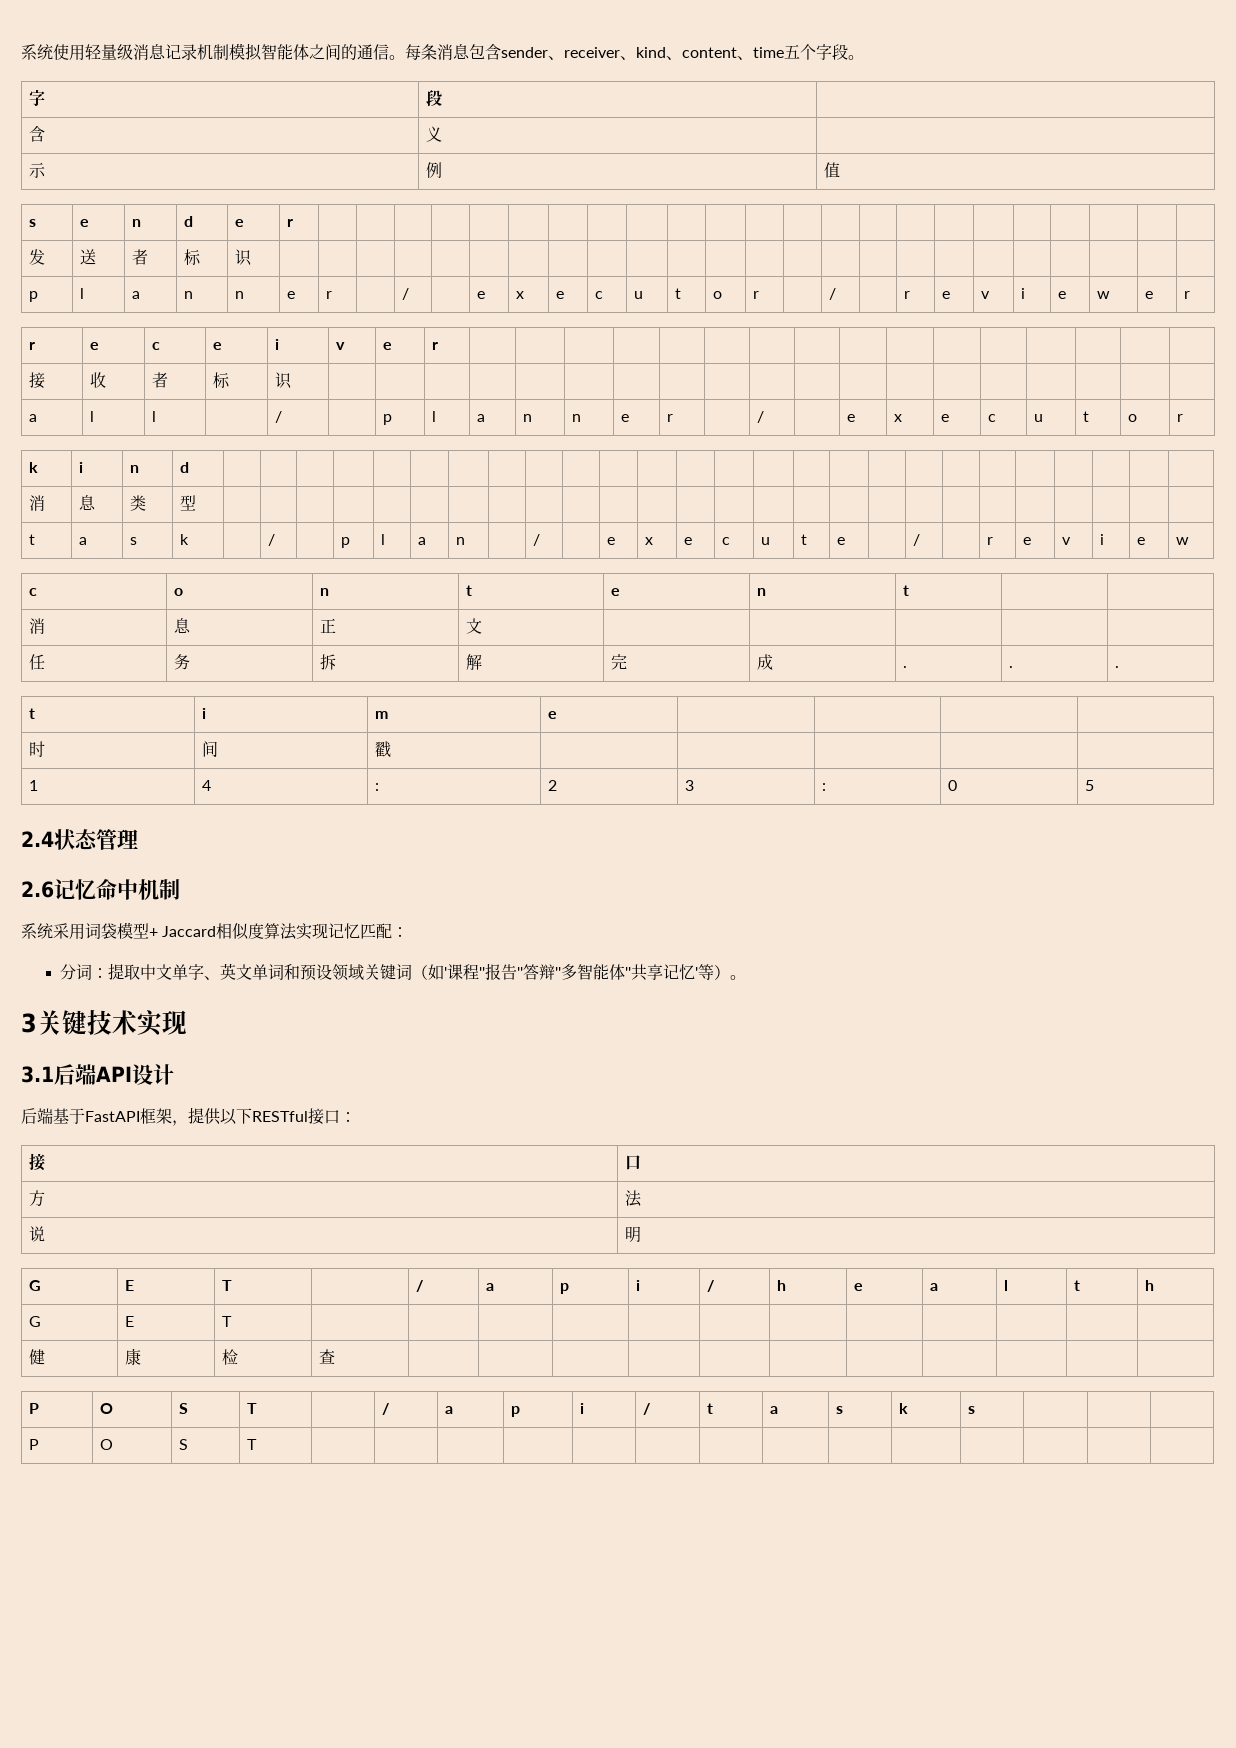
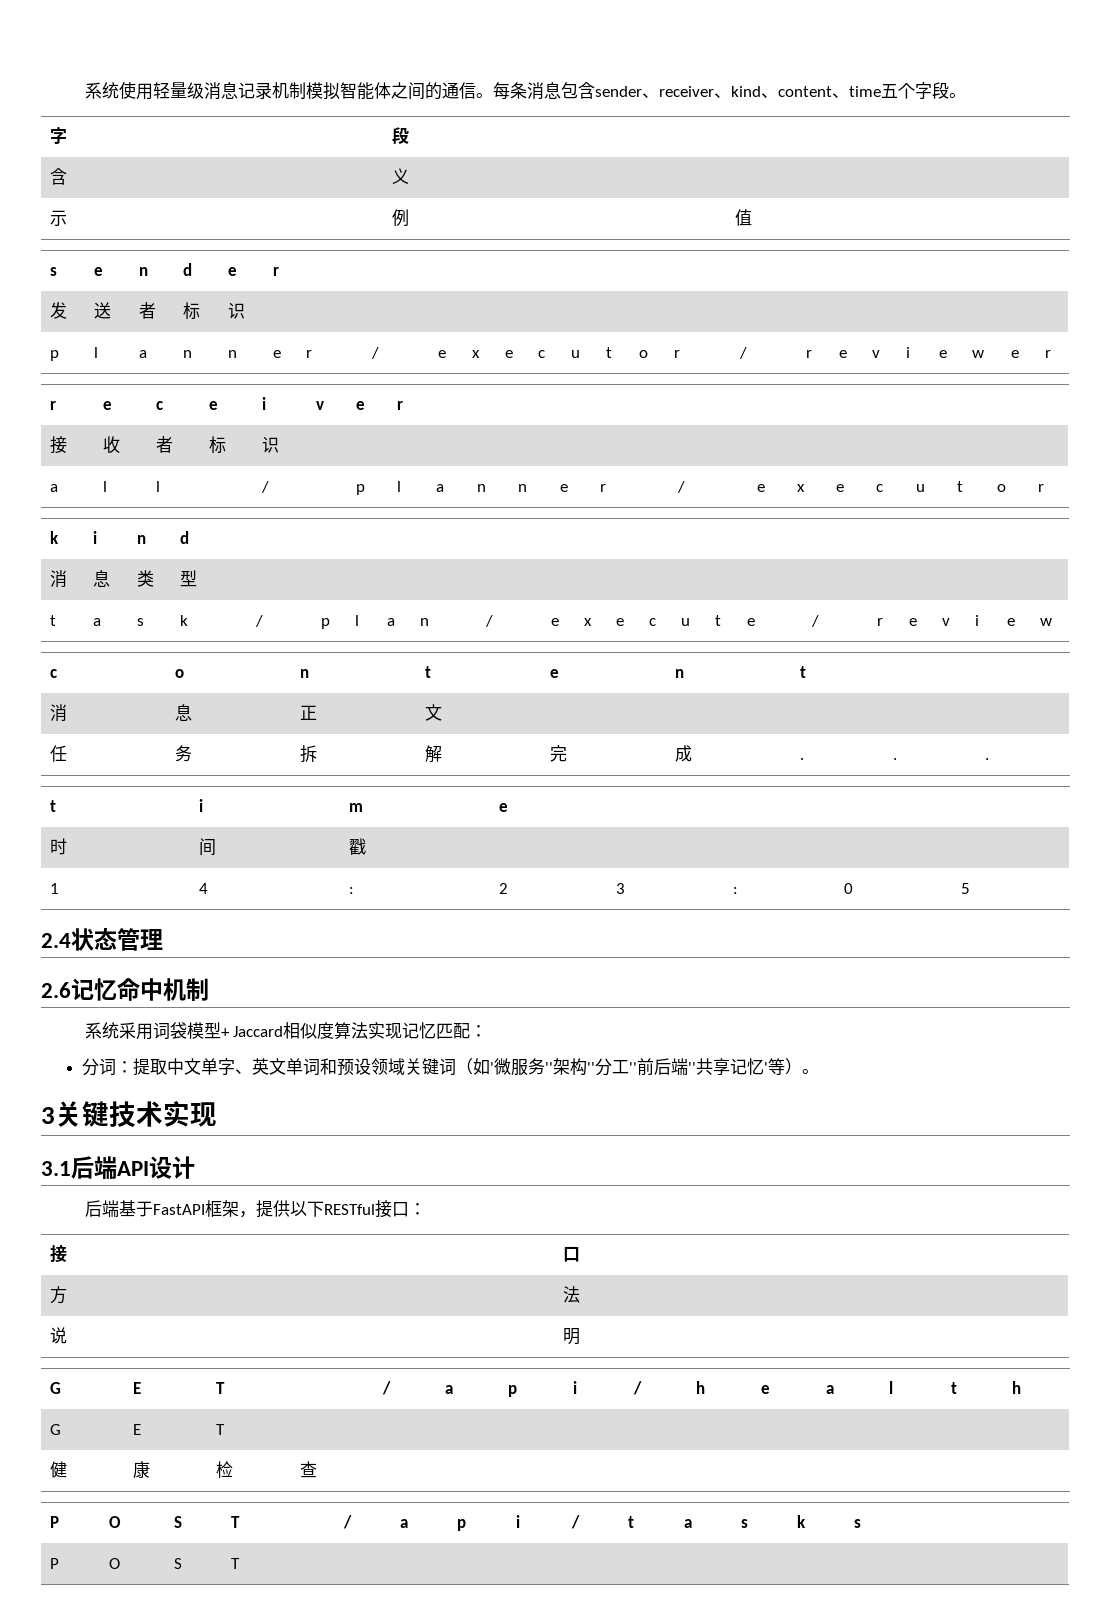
[446,963,625,980] 课程''报告''答辩''多智能体 -> [493,1058,688,1076] 微服务''架构''分工''前后端

